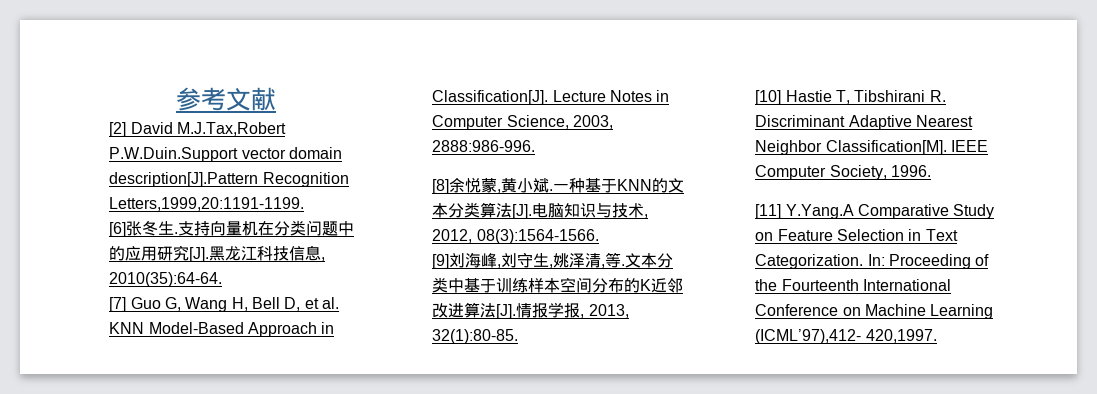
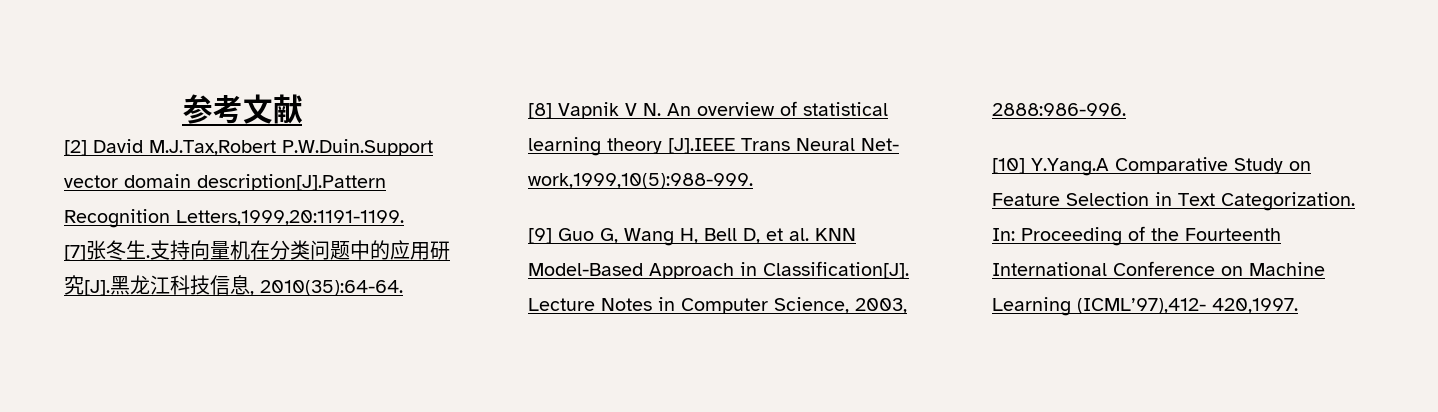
[109,222,127,237] [6] -> [64,245,87,261] [7]
[109,297,127,312] [7] -> [528,101,889,119] [528,137,900,156] [528,173,754,189] [528,228,553,244] [8] Vapnik V N. An overview of statistical learning theory [J].IEEE Trans Neural Net- work,1999,10(5):988-999. // [9]
[432,177,685,194] [432,202,649,219] [432,229,599,244] [432,252,674,269] [432,277,684,293] [432,302,629,319] [432,329,519,344] [755,90,946,105] [755,115,973,130] [755,140,988,155] [755,165,931,180] [755,204,782,219] [8]余悦蒙,黄小斌.一种基于KNN的文本分类算法[J].电脑知识与技术, 2012, 08(3):1564-1566. // [9]刘海峰,刘守生,姚泽清,等.文本分类中基于训练样本空间分布的K近邻改进算法[J].情报学报, 2013, 32(1):80-85. // [10] Hastie T, Tibshirani R. Discriminant Adaptive Nearest Neighbor Classification[M]. IEEE Computer Society, 1996. // [11] -> [992,158,1026,174] [10]

